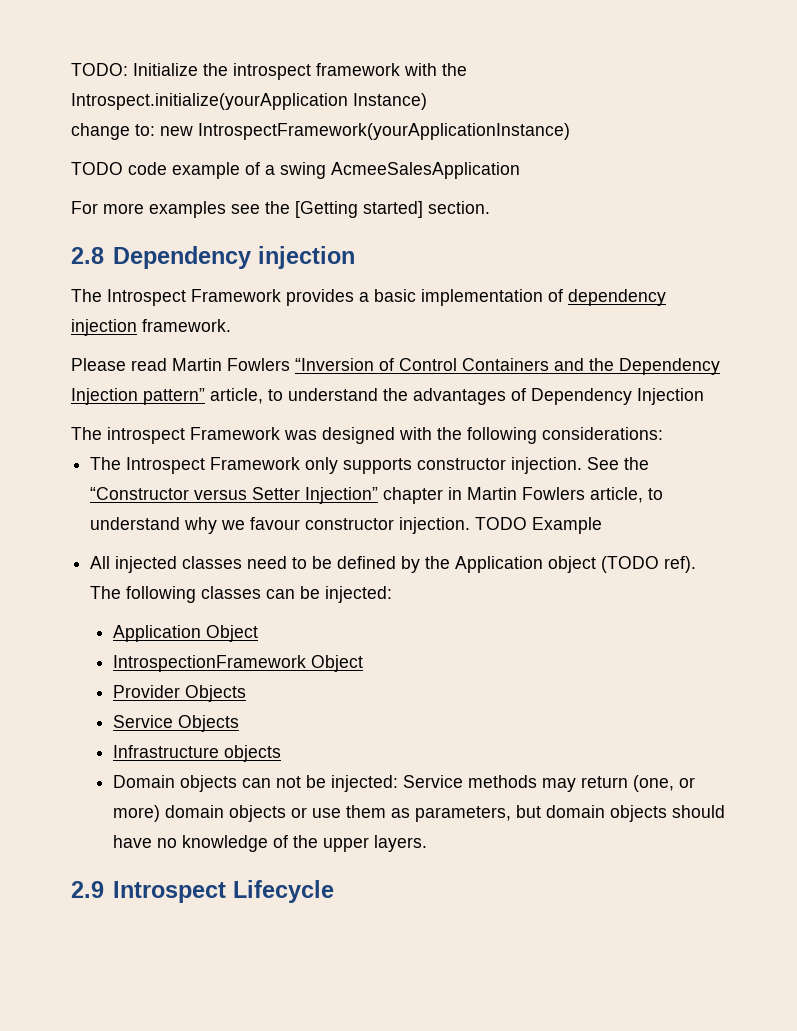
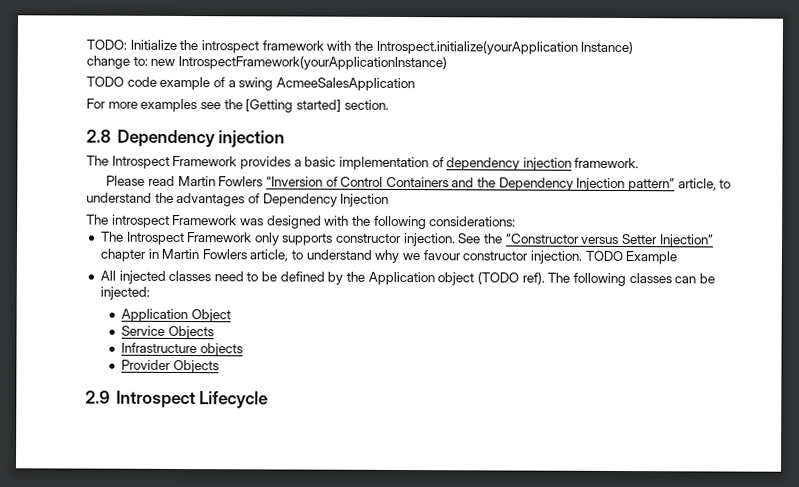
[113,655,364,672] [113,685,247,702] // IntrospectionFramework Object // Provider Objects -> (231, 316) none
[113,775,696,792] [113,805,726,822] [113,835,428,852] Domain objects can not be injected: Service methods may return (one, or more) domain objects or use them as parameters, but domain objects should have no knowledge of the upper layers. -> [121,359,219,374] Provider Objects

